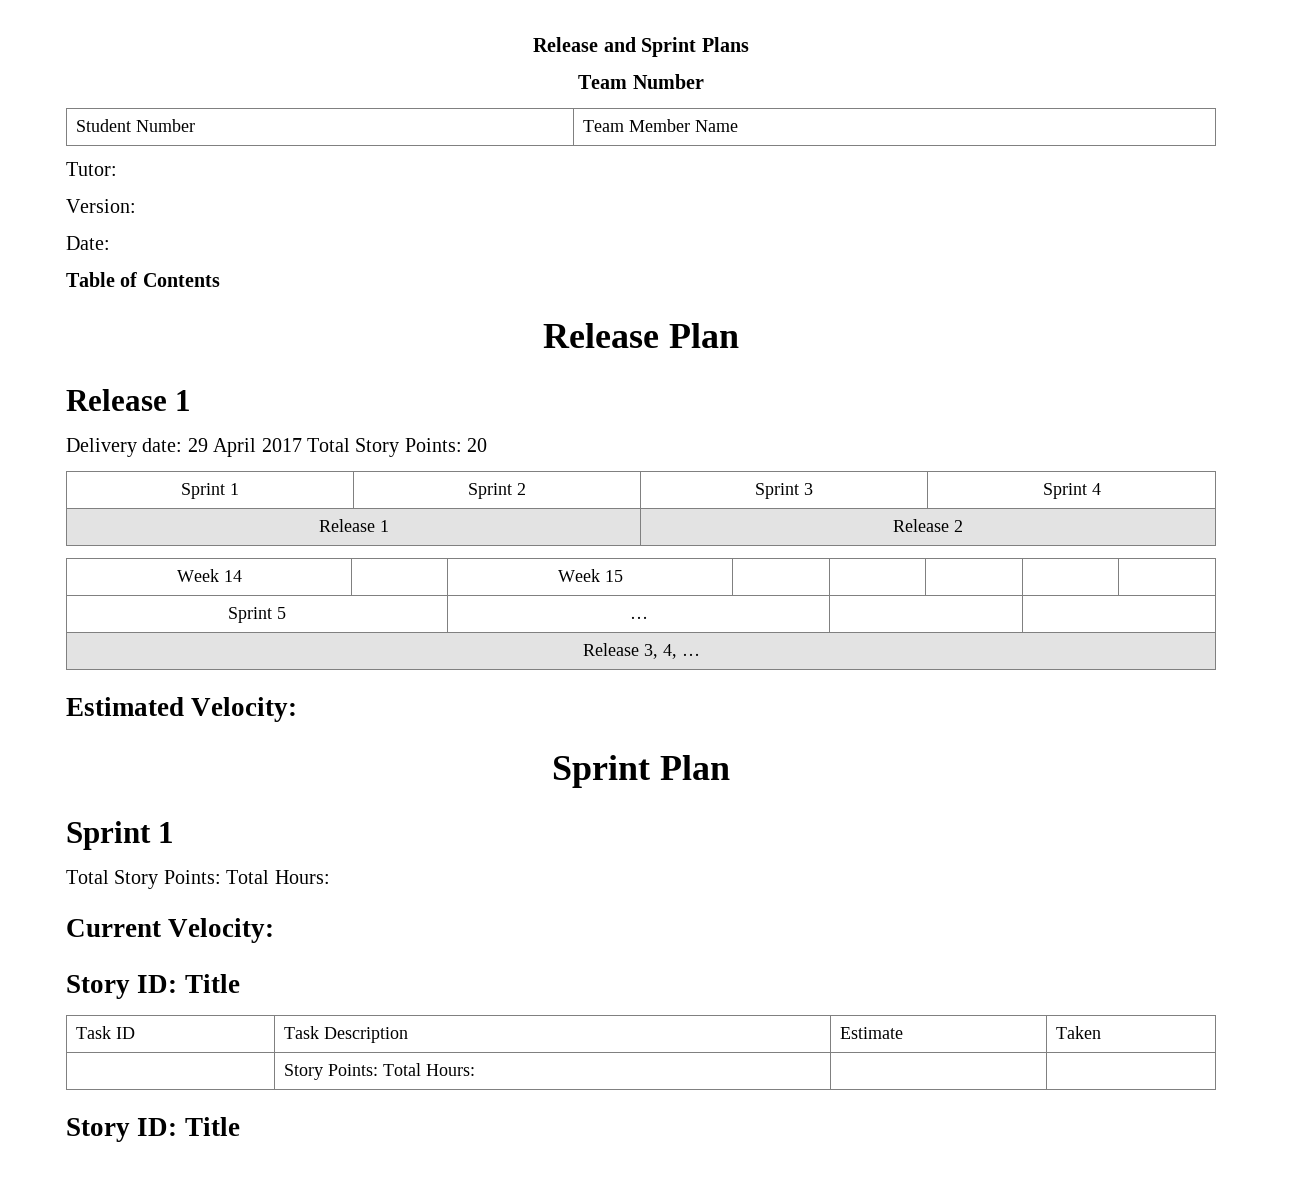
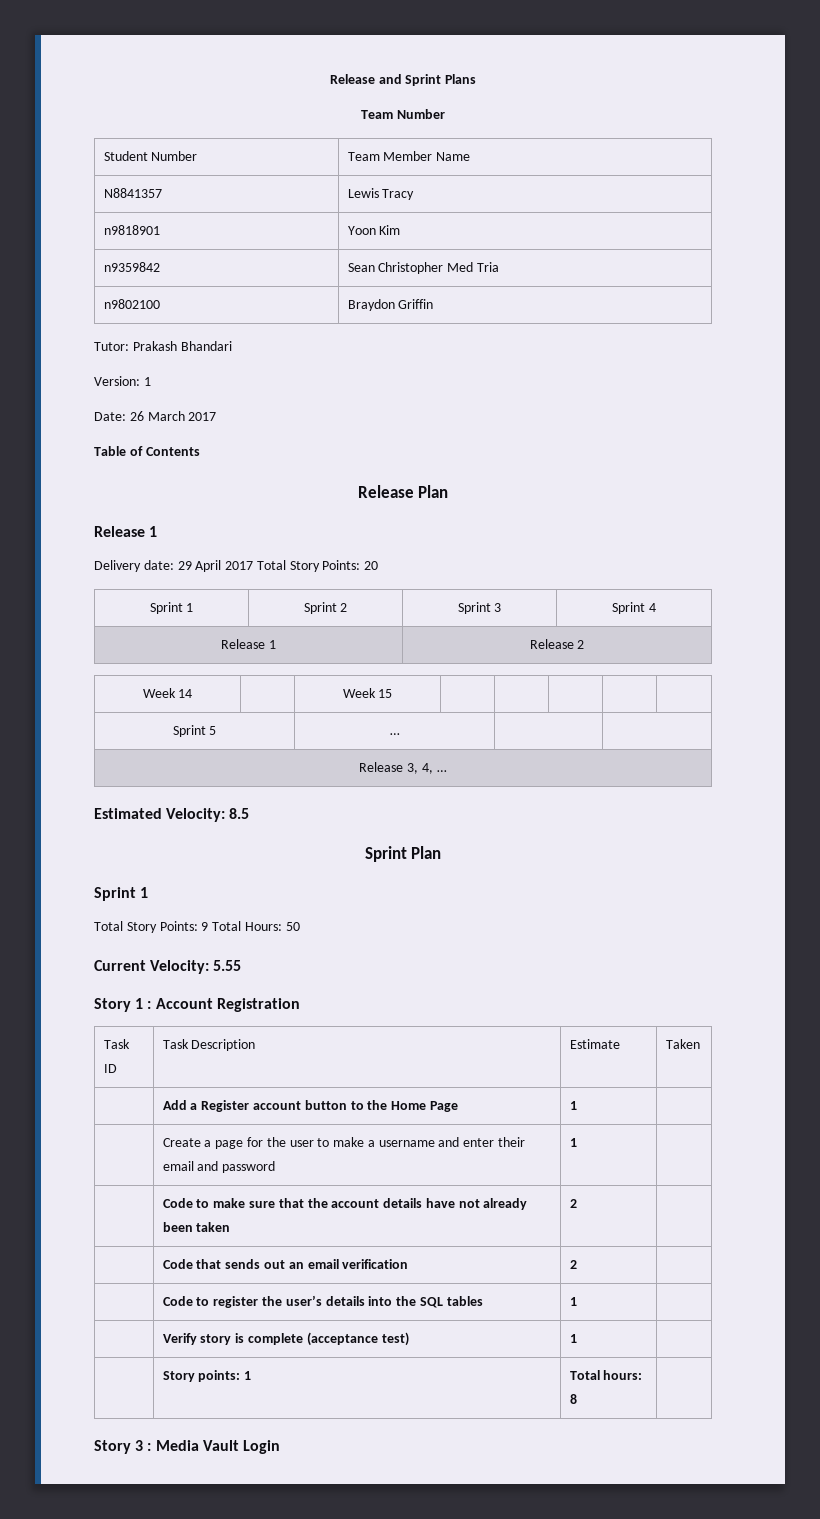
(738, 126) none -> [103,188,162,198] [347,188,415,200] [103,225,160,235] [347,225,401,235] [103,262,160,272] [347,262,499,274] [103,299,160,309] [347,299,434,311] // N8841357 | Lewis Tracy // n9818901 | Yoon Kim // n9359842 | Sean Christopher Med Tria // n9802100 | Braydon Griffin
(117, 169) none -> [132,341,232,351] Prakash Bhandari
(136, 206) none -> [143,377,151,386] 1
(110, 243) none -> [129,411,217,421] 26 March 2017
(298, 709) none -> [229,808,250,819] 8.5
[226,870,330,884] Total Hours: -> [201,921,300,931] 9 Total Hours: 50
[66,974,240,999] // Story ID: Title -> [213,960,242,971] [94,998,300,1012] 5.55 // Story 1 : Account Registration
[283,1063,475,1080] [66,1117,240,1142] Story Points: Total Hours: | | // Story ID: Title -> [162,1100,458,1112] [569,1101,577,1110] [162,1137,526,1149] [162,1161,276,1173] [569,1138,577,1147] [162,1198,528,1210] [162,1222,231,1232] [569,1199,577,1208] [162,1259,409,1269] [569,1260,577,1269] [162,1295,483,1308] [569,1297,577,1306] [162,1332,409,1346] [569,1334,577,1343] [162,1370,252,1382] [569,1370,643,1380] [569,1394,577,1404] [94,1440,280,1454] Add a Register account button to the Home Page | 1 | // | Create a page for the user to make a username and enter their email and password | 1 | // | Code to make sure that the account details have not already been taken | 2 | // | Code that sends out an email verification | 2 | // | Code to register the user’s details into the SQL tables | 1 | // | Verify story is complete (acceptance test) | 1 | // | Story points: 1 | Total hours: 8 | // Story 3 : Media Vault Login

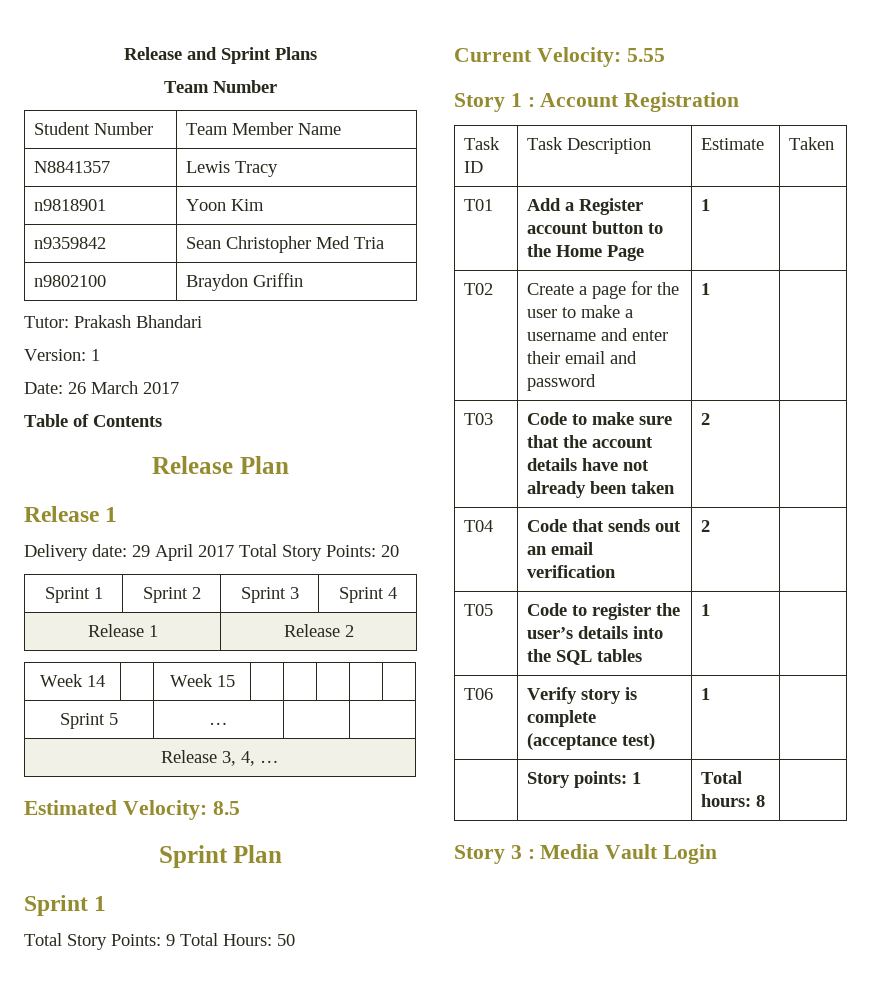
(700, 1044) none -> [464,199,494,211] T01
(577, 1105) none -> [464,283,494,295] T02
(577, 1142) none -> [464,413,494,425] T03
(577, 1203) none -> [464,520,494,532] T04
(577, 1264) none -> [464,604,494,616] T05
(577, 1301) none -> [464,688,494,700] T06

